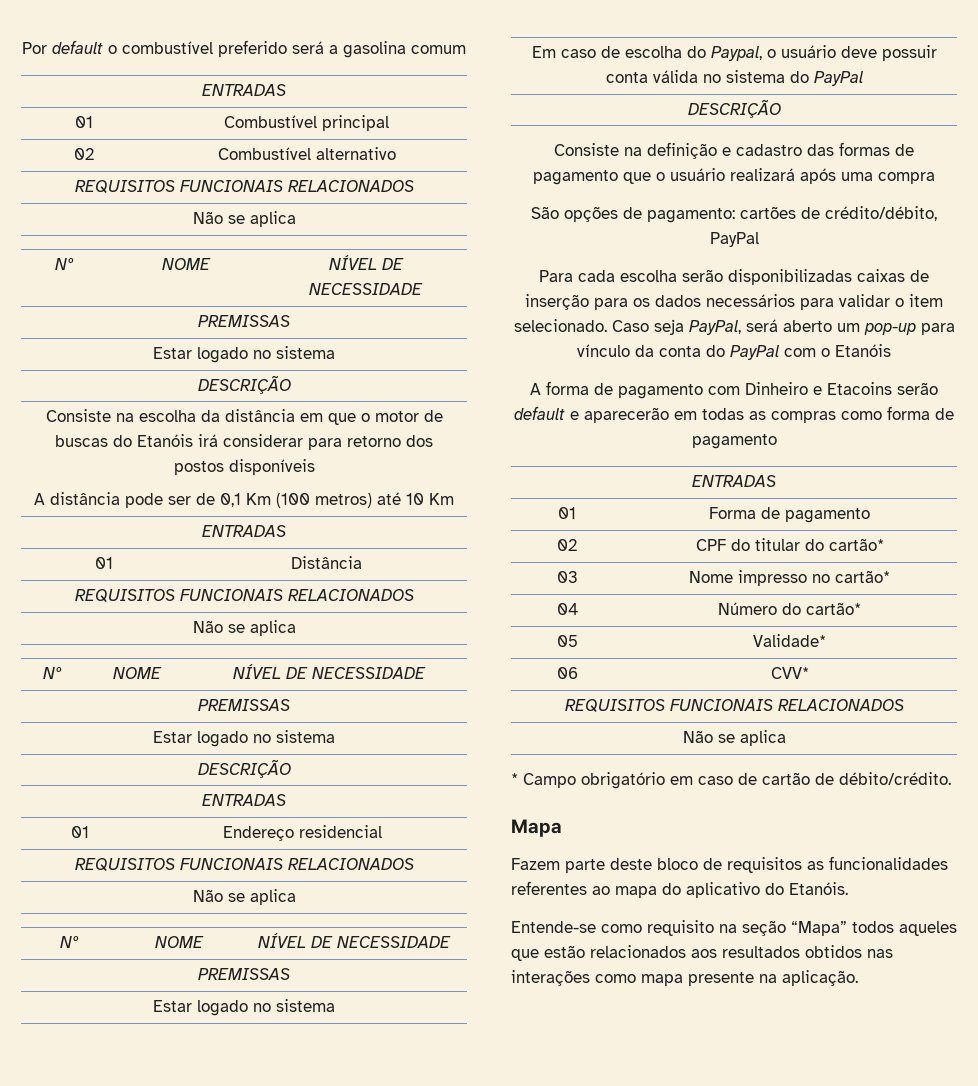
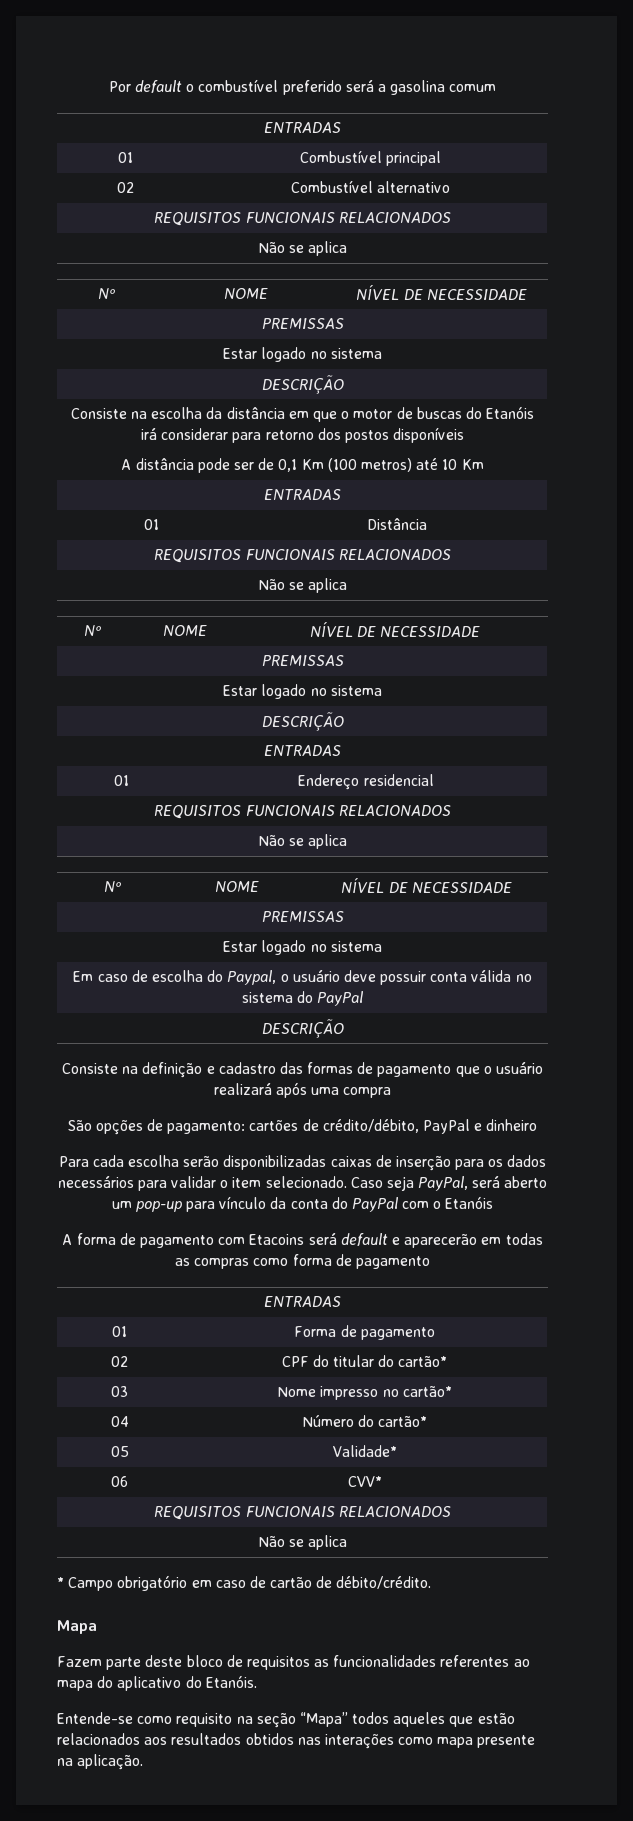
(759, 239) none -> [474,1119,538,1131] e dinheiro
[745,382,938,395] Dinheiro e Etacoins serão -> [249,1233,337,1245] Etacoins será

